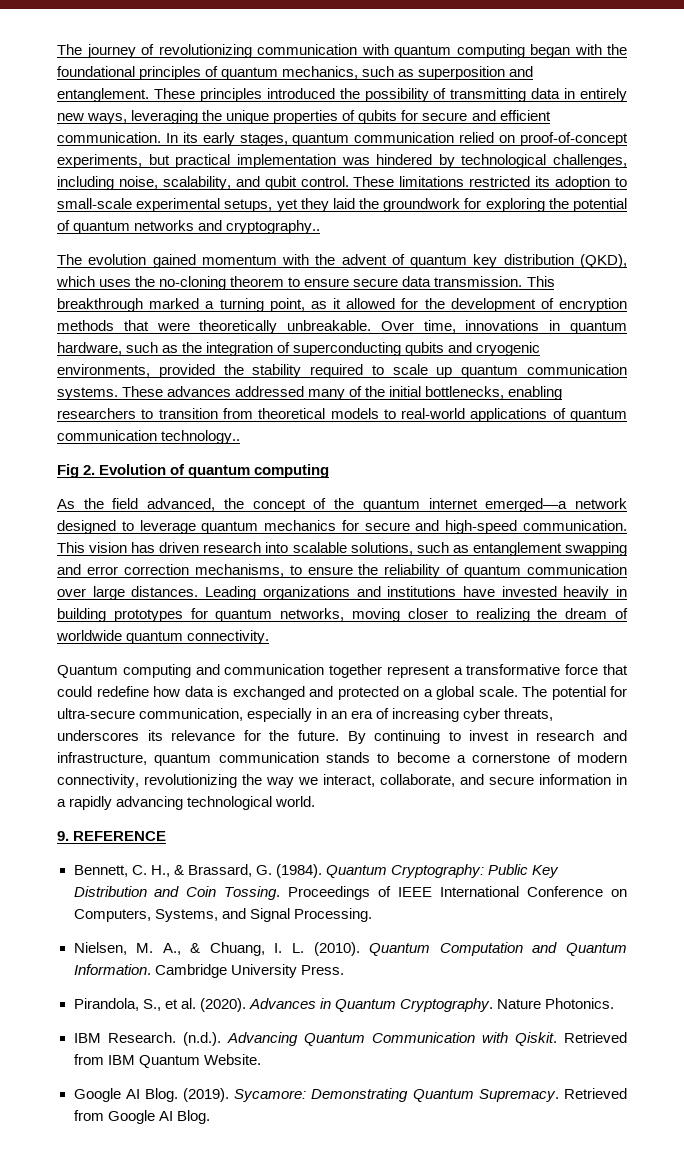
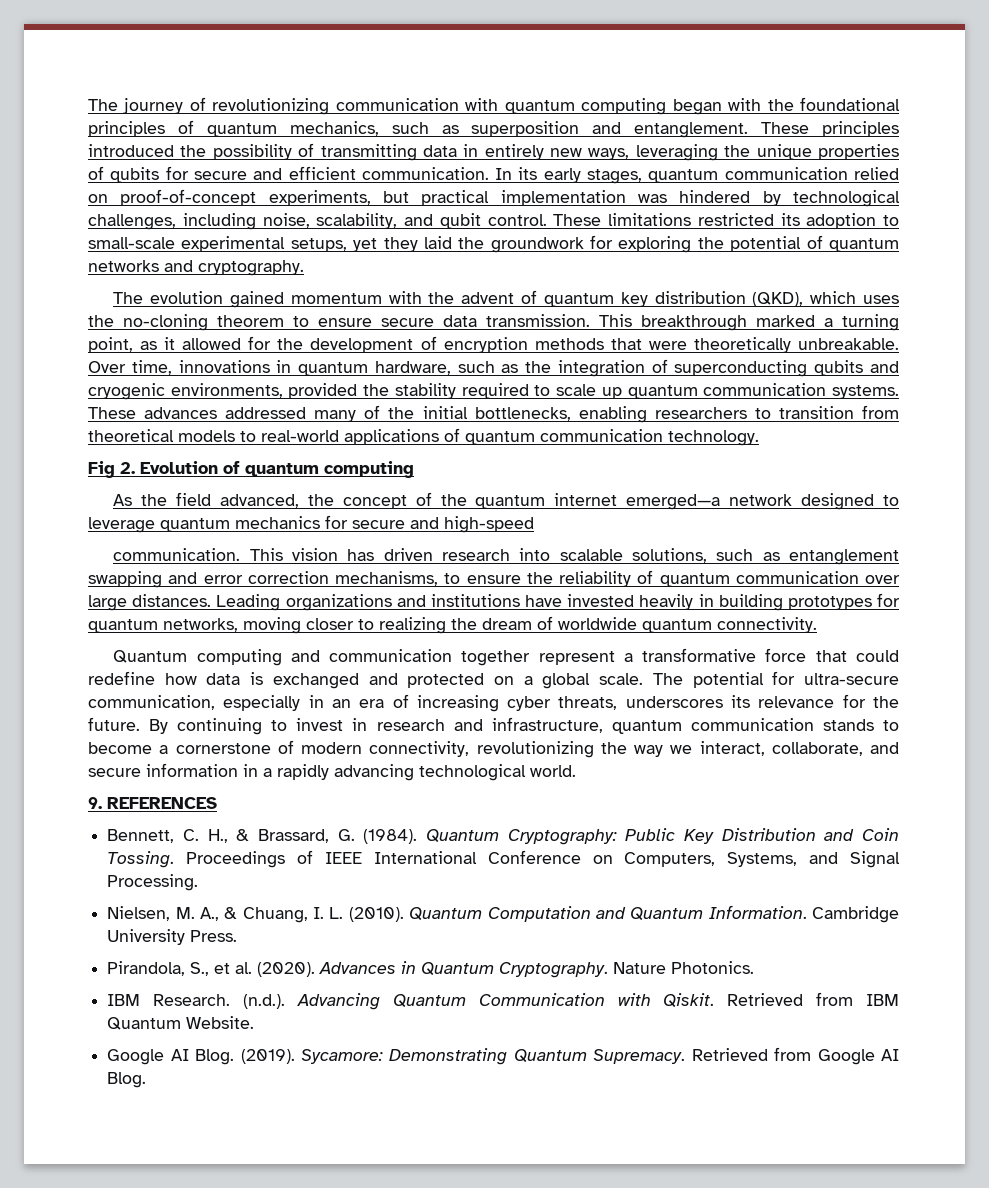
[226,220,321,234] cryptography.. -> [198,260,304,276] cryptography.
[161,430,241,444] technology.. -> [668,430,759,446] technology.
(518, 527) none -> (534, 524) //
[73,831,167,841] REFERENCE -> [107,797,217,809] REFERENCES

